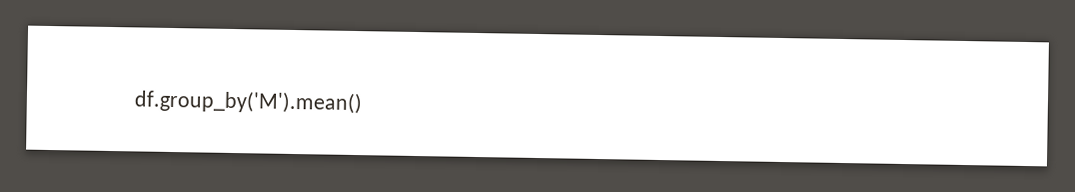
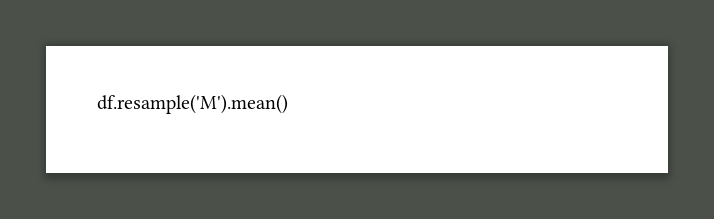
[134,89,363,115] df.group_by('M').mean() -> [97,94,288,114] df.resample('M').mean()

